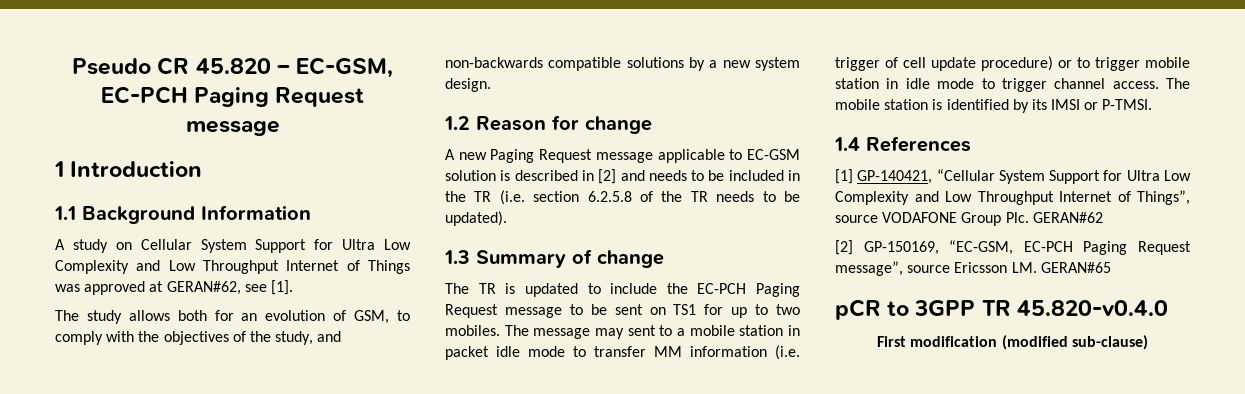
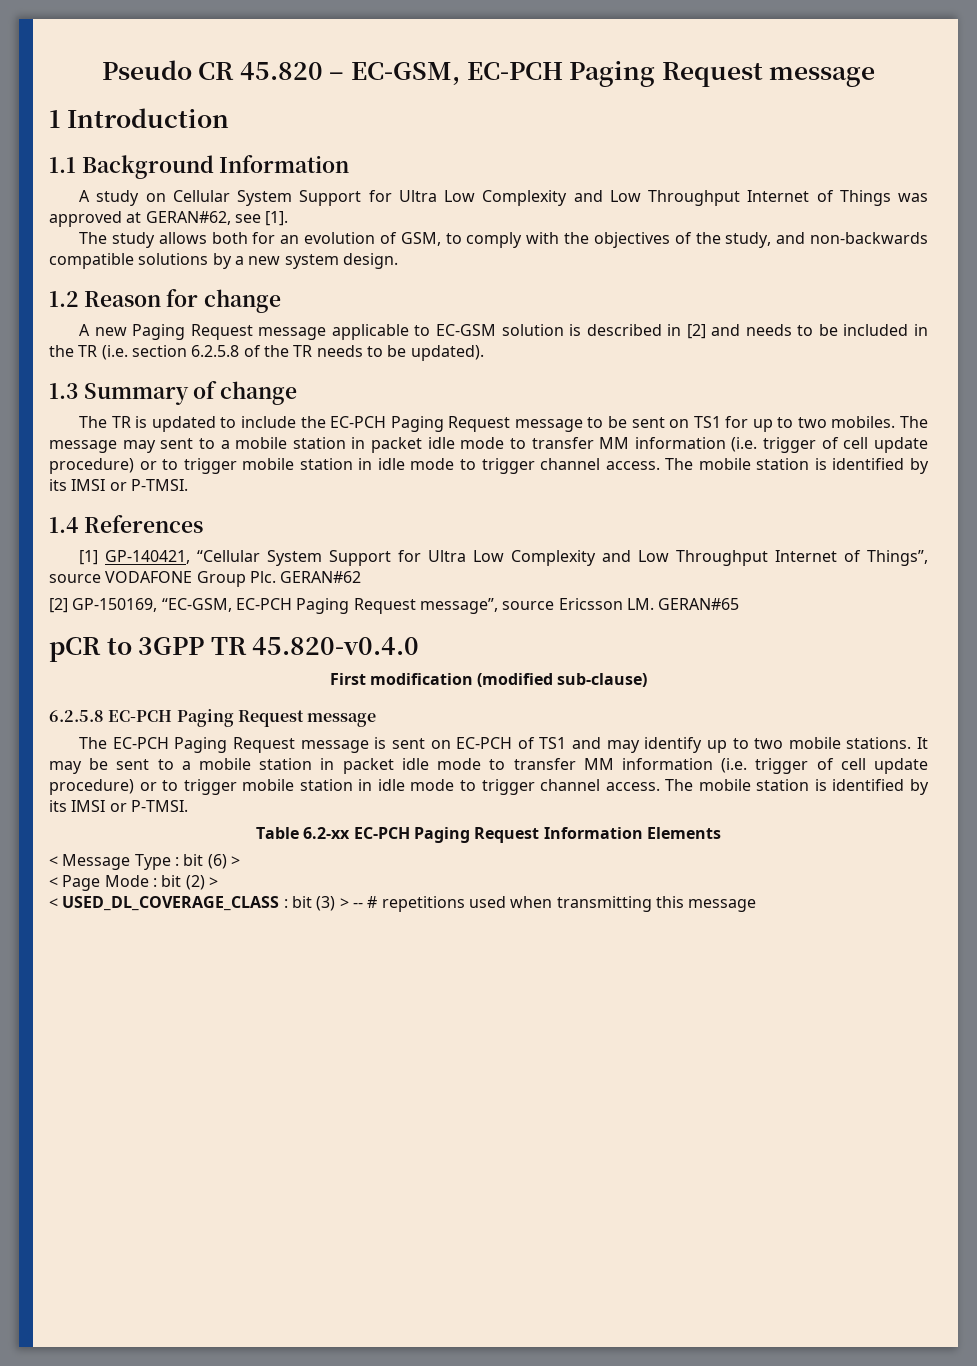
(1148, 342) none -> [49,709,377,727] [79,737,929,753] [49,758,929,774] [49,779,929,795] [49,800,188,812] [256,827,721,843] [49,854,240,870] [49,875,218,891] [49,896,757,912] // 6.2.5.8 EC-PCH Paging Request message // The EC-PCH Paging Request message is sent on EC-PCH of TS1 and may identify up to two mobile stations. It may be sent to a mobile station in packet idle mode to transfer MM information (i.e. trigger of cell update procedure) or to trigger mobile station in idle mode to trigger channel access. The mobile station is identified by its IMSI or P-TMSI. // Table 6.2-xx EC-PCH Paging Request Information Elements // < Message Type : bit (6) > // < Page Mode : bit (2) > // < USED_DL_COVERAGE_CLASS : bit (3) > -- # repetitions used when transmitting this message

